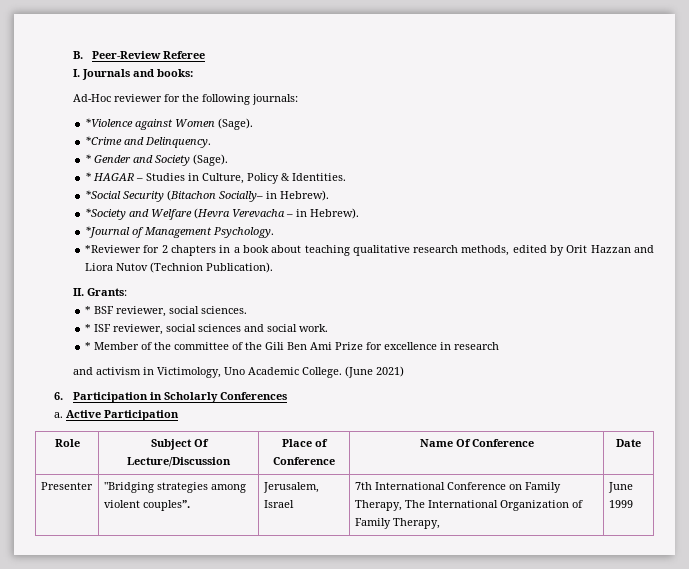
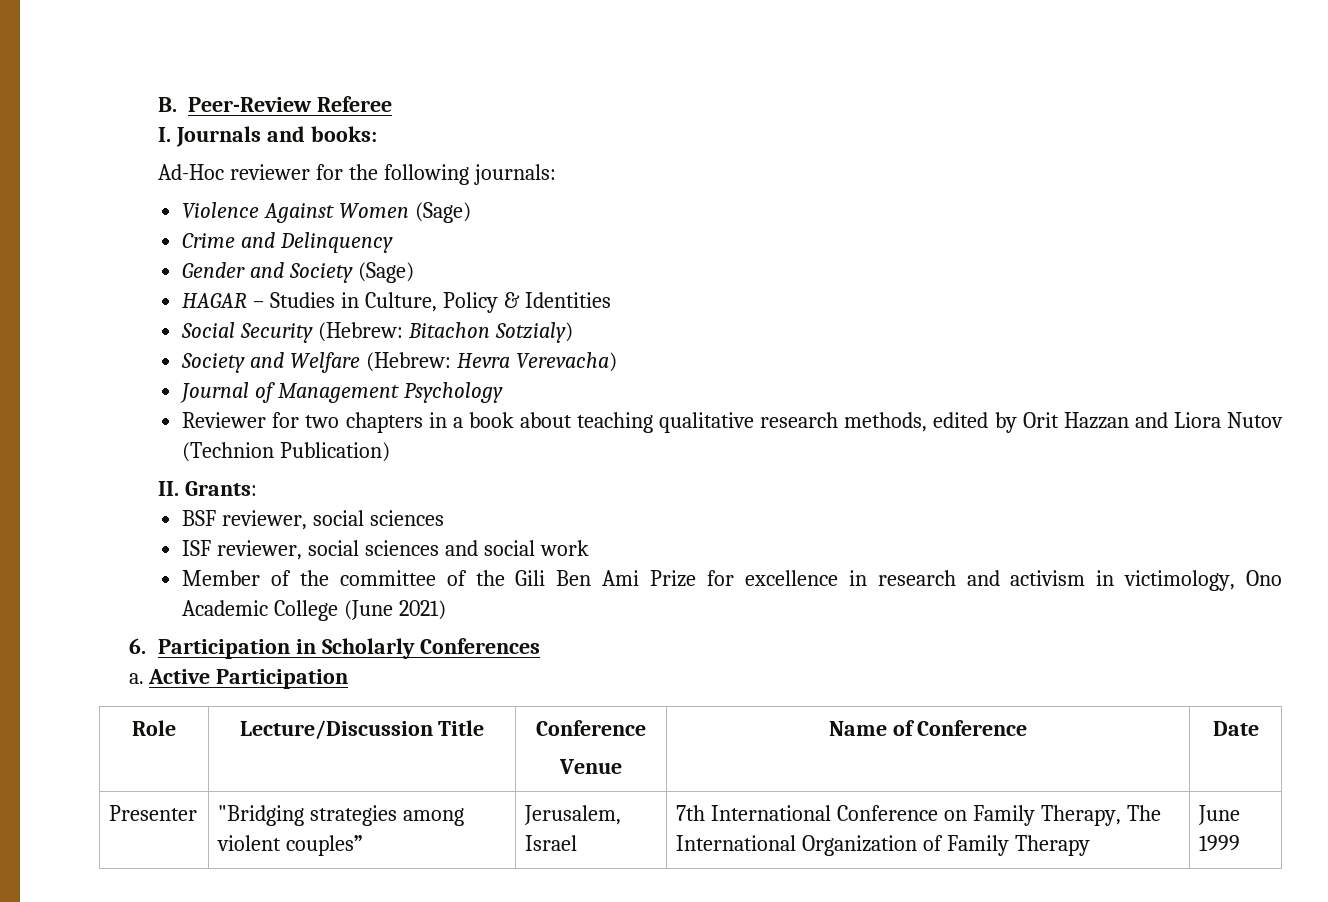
[85,118,254,130] [85,136,212,148] [85,154,92,163] *Violence against Women (Sage). // *Crime and Delinquency. // * -> [182,202,472,223] [182,232,394,253] Violence Against Women (Sage) // Crime and Delinquency //
[193,154,229,166] [85,172,92,181] (Sage). // * -> [358,262,415,283] (Sage) //
[292,173,347,181] [85,190,330,202] [85,208,360,220] [85,226,275,238] [85,245,168,253] Identities. // *Social Security (Bitachon Socially– in Hebrew). // *Society and Welfare (Hevra Verevacha – in Hebrew). // *Journal of Management Psychology. // *Reviewer for 2 -> [524,292,611,308] [181,322,573,343] [181,352,617,373] [180,382,504,403] [182,412,340,428] Identities // Social Security (Hebrew: Bitachon Sotzialy) // Society and Welfare (Hebrew: Hevra Verevacha) // Journal of Management Psychology // Reviewer for two
[206,262,274,273] Publication). -> [280,442,391,462] Publication)
[85,306,92,314] * -> (257, 488) none
[201,306,248,314] [85,324,92,332] sciences. // * -> [370,510,445,526] sciences //
[299,324,329,332] [85,342,92,350] work. // * -> [539,540,589,556] work //
(500, 346) // -> (956, 578) none
[156,367,342,378] Victimology, Uno Academic College. -> [1124,570,1283,591] [182,600,339,621] victimology, Ono Academic College
[150,439,209,450] Subject Of -> (176, 728) none
[282,439,328,447] [273,457,335,465] | Place of Conference -> [438,720,485,736] [536,720,646,736] [559,759,622,774] Title | Conference // Venue
[455,439,471,447] Of -> [892,720,915,736] of
[142,500,190,511] couples”. -> [286,835,364,856] couples”
[392,518,440,529] Therapy, -> [1015,835,1091,856] Therapy

